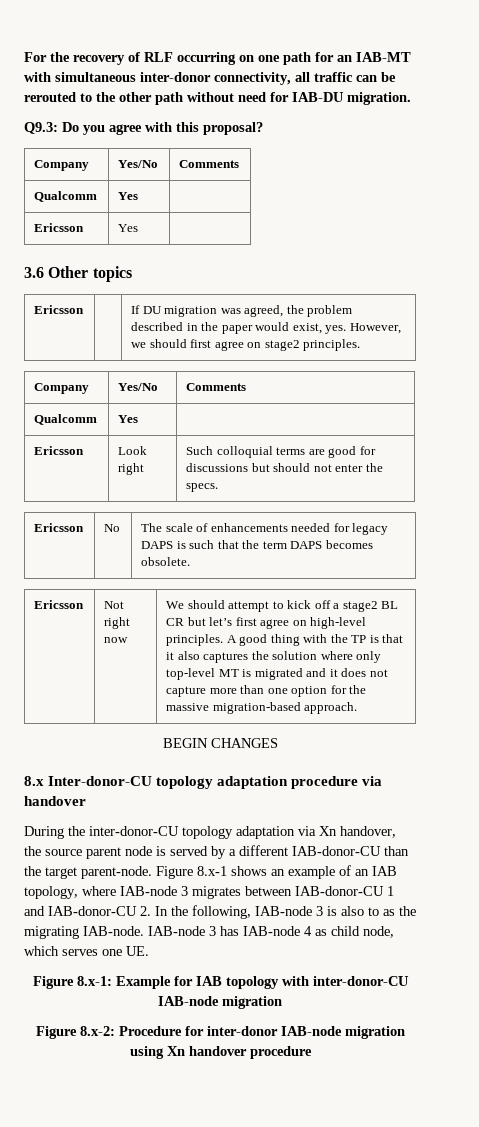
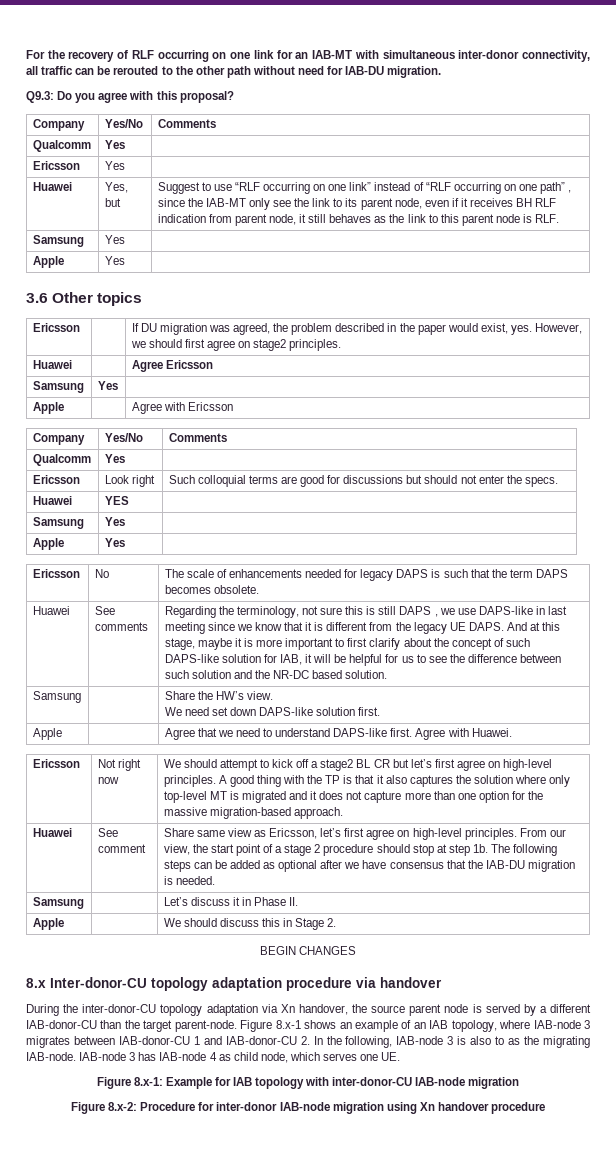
[283,52,311,65] path -> [253,50,274,59] link
(139, 228) none -> [32,182,72,191] [104,182,128,193] [104,198,121,207] [157,182,572,194] [157,198,557,210] [157,214,560,226] [32,235,84,247] [104,235,125,244] [32,256,64,268] [104,256,125,265] // Huawei | Yes, but | Suggest to use “RLF occurring on one link” instead of “RLF occurring on one path” , since the IAB-MT only see the link to its parent node, even if it receives BH RLF indication from parent node, it still behaves as the link to this parent node is RLF. // Samsung | Yes | // Apple | Yes |
(361, 345) none -> [32,360,72,369] [131,360,213,372] [32,381,84,393] [97,381,118,390] [32,402,64,414] [131,402,233,414] // Huawei | | Agree Ericsson // Samsung | Yes | // Apple | | Agree with Ericsson
(219, 487) none -> [32,496,72,505] [104,496,129,505] [32,517,84,529] [104,517,125,526] [32,538,64,550] [104,538,125,547] // Huawei | YES | // Samsung | Yes | // Apple | Yes |
(191, 561) none -> [32,606,70,615] [94,606,115,615] [94,622,148,631] [164,606,568,618] [164,622,561,634] [164,638,530,650] [164,654,562,666] [164,670,388,679] [32,691,81,703] [164,691,273,700] [164,707,381,716] [32,728,62,740] [164,728,512,740] // Huawei | See comments | Regarding the terminology, not sure this is still DAPS , we use DAPS-like in last meeting since we know that it is different from the legacy UE DAPS. And at this stage, maybe it is more important to first clarify about the concept of such DAPS-like solution for IAB, it will be helpful for us to see the difference between such solution and the NR-DC based solution. // Samsung | | Share the HW’s view. // We need set down DAPS-like solution first. // Apple | | Agree that we need to understand DAPS-like first. Agree with Huawei.
(358, 708) none -> [32,828,72,837] [97,828,118,837] [97,844,146,853] [163,828,566,840] [163,844,558,856] [163,860,575,872] [163,876,215,885] [32,897,84,909] [163,897,299,906] [32,918,64,930] [163,918,337,930] // Huawei | See comment | Share same view as Ericsson, let’s first agree on high-level principles. From our view, the start point of a stage 2 procedure should stop at step 1b. The following steps can be added as optional after we have consensus that the IAB-DU migration is needed. // Samsung | | Let’s discuss it in Phase II. // Apple | | We should discuss this in Stage 2.

